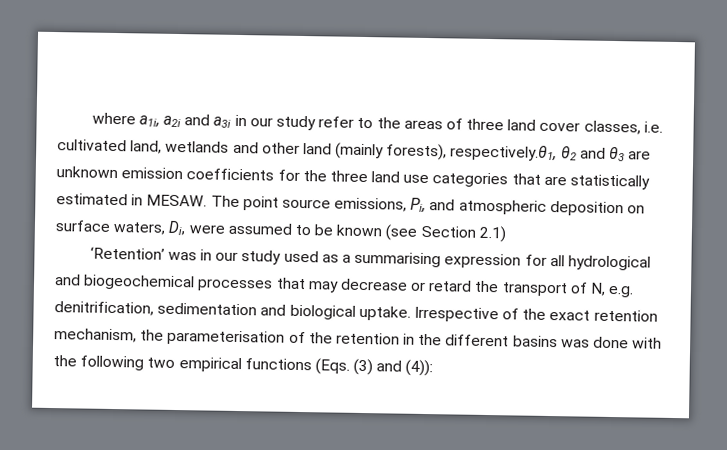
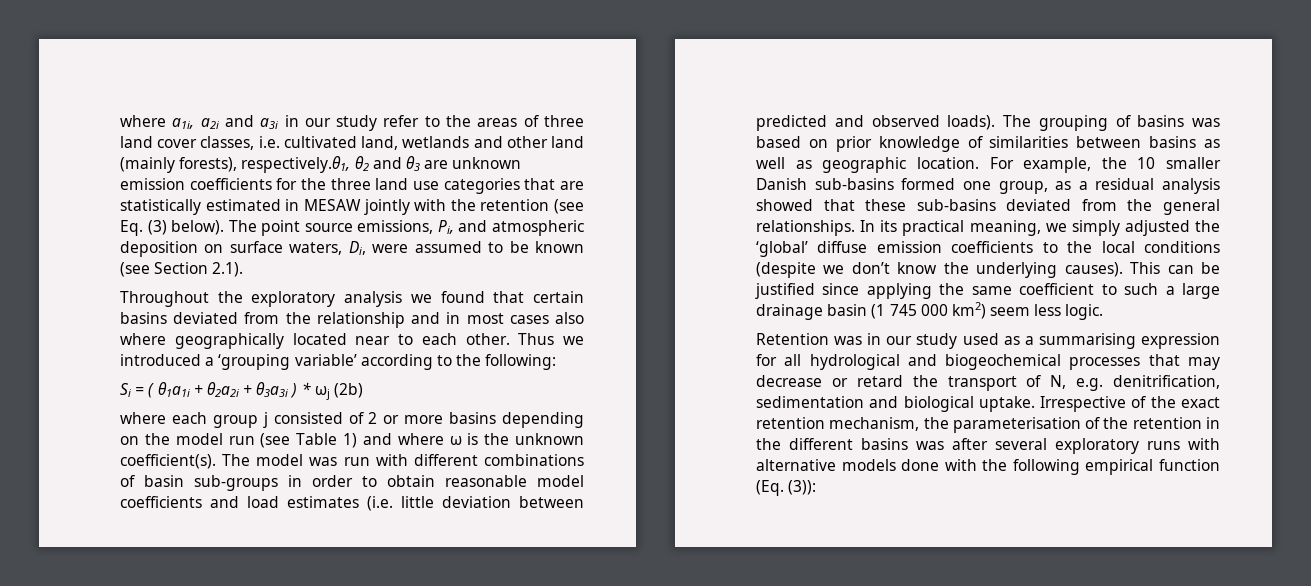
[146,194,208,207] MESAW. -> [303,199,584,215] [120,220,225,236] MESAW jointly with the retention (see Eq. (3) below).
[478,225,506,243] [89,246,165,260] 2.1) // ‘Retention’ -> [212,262,244,277] [120,291,584,307] [120,312,584,328] [120,333,584,349] [120,354,557,370] [120,382,364,400] [120,412,584,428] [120,433,584,448] [120,454,584,469] [120,475,584,491] [120,496,584,511] [756,115,1220,131] [756,136,1220,152] [756,157,1221,173] [756,178,1220,194] [756,199,1220,215] [756,220,1220,236] [756,241,1220,257] [756,262,1220,278] [755,283,1220,299] [756,302,1104,320] [756,333,829,345] 2.1). // Throughout the exploratory analysis we found that certain basins deviated from the relationship and in most cases also where geographically located near to each other. Thus we introduced a ‘grouping variable’ according to the following: // Si = ( θ1a1i + θ2a2i + θ3a3i ) * ωj (2b) // where each group j consisted of 2 or more basins depending on the model run (see Table 1) and where ω is the unknown coefficient(s). The model was run with different combinations of basin sub-groups in order to obtain reasonable model coefficients and load estimates (i.e. little deviation between predicted and observed loads). The grouping of basins was based on prior knowledge of similarities between basins as well as geographic location. For example, the 10 smaller Danish sub-basins formed one group, as a residual analysis showed that these sub-basins deviated from the general relationships. In its practical meaning, we simply adjusted the ‘global’ diffuse emission coefficients to the local conditions (despite we don’t know the underlying causes). This can be justified since applying the same coefficient to such a large drainage basin (1 745 000 km2) seem less logic. // Retention
[593,336,663,349] [53,355,434,377] done with the following two empirical functions (Eqs. (3) and (4)): -> [952,438,1220,454] [756,459,1220,475] [756,480,817,496] after several exploratory runs with alternative models done with the following empirical function (Eq. (3)):

